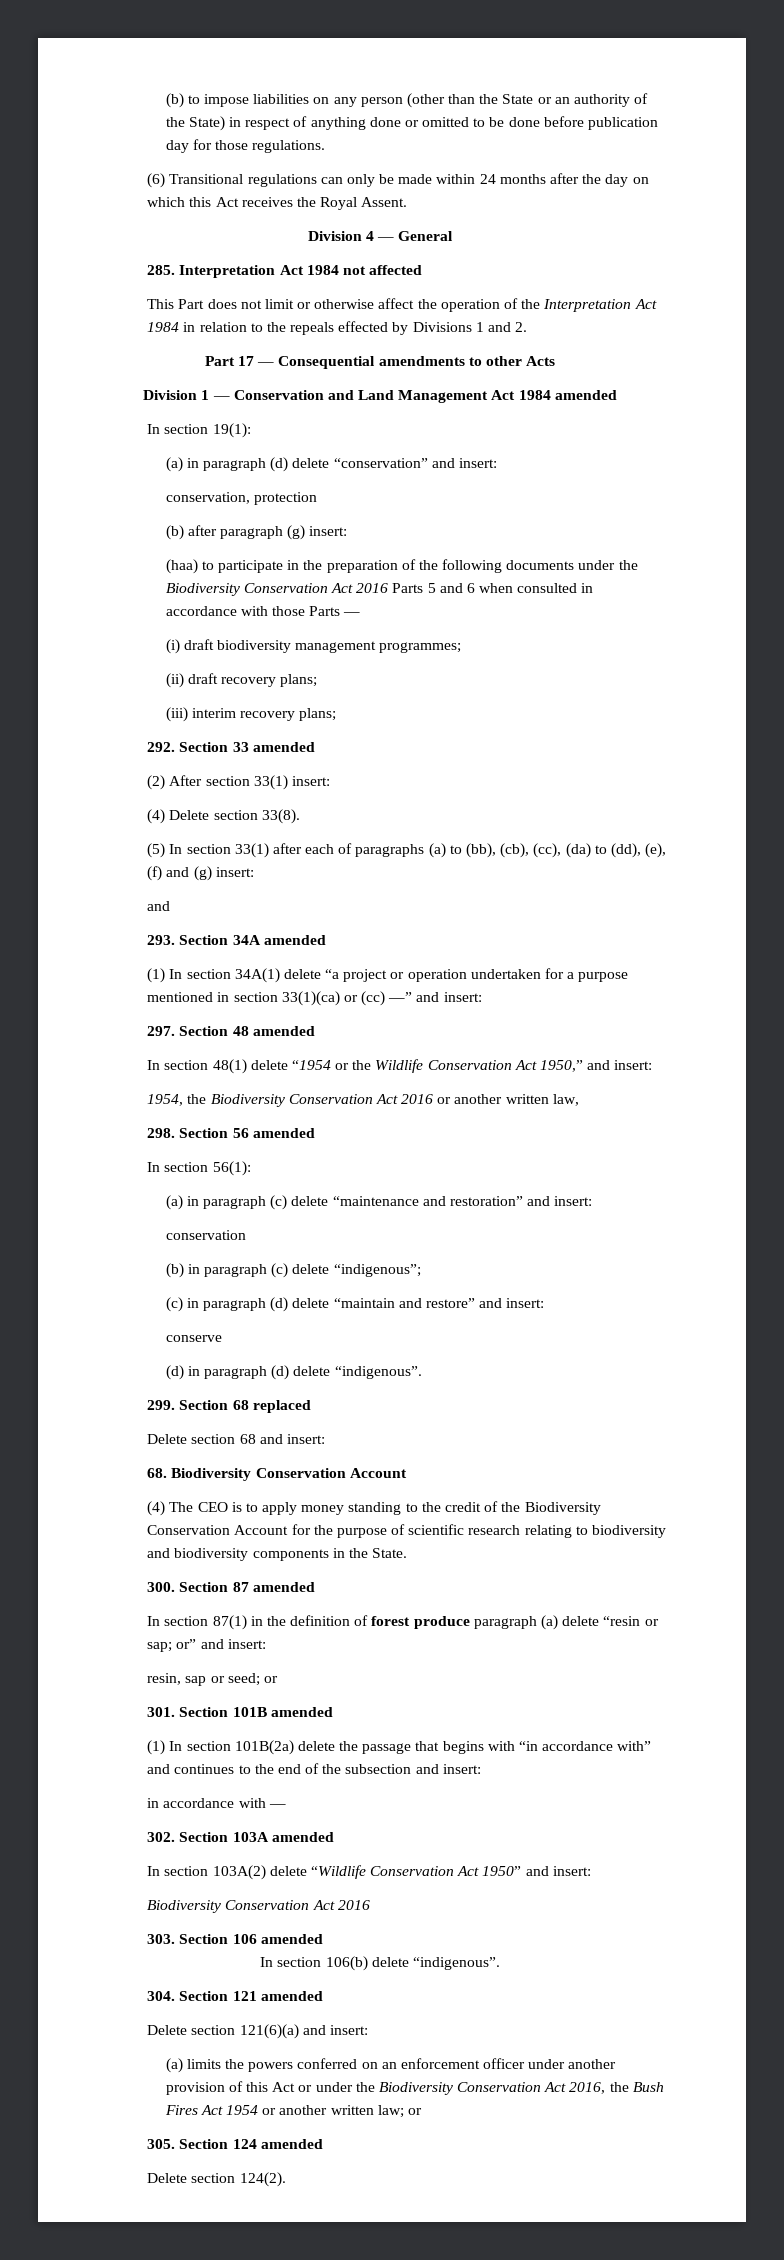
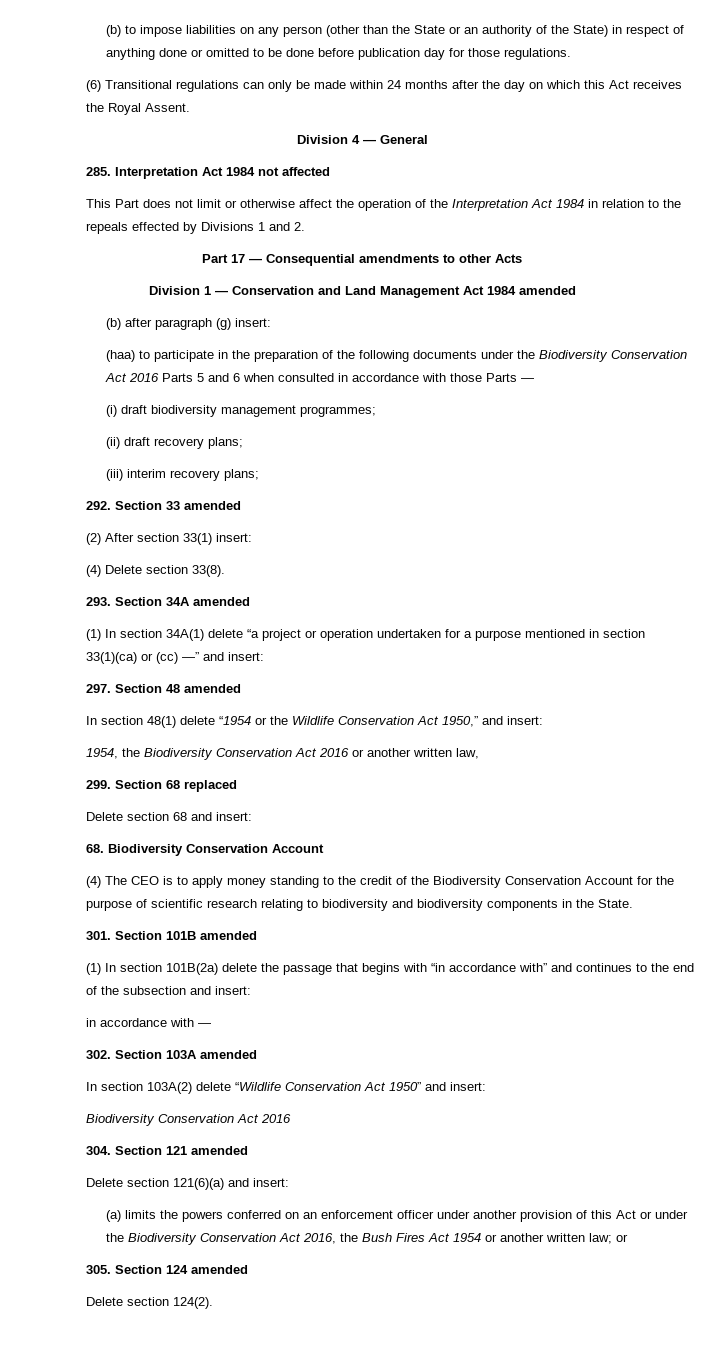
[147,423,251,438] [165,457,497,472] [165,492,317,505] // In section 19(1): // (a) in paragraph (d) delete “conservation” and insert: // conservation, protection -> (576, 290) none
[147,843,667,858] [147,866,254,881] [147,901,171,911] // (5) In section 33(1) after each of paragraphs (a) to (bb), (cb), (cc), (da) to (dd), (e), (f) and (g) insert: // and -> (226, 571) none
[147,1128,315,1138] [147,1161,251,1176] [165,1195,593,1210] [165,1230,246,1240] [165,1263,421,1278] [165,1297,545,1312] [165,1335,222,1342] [165,1365,422,1380] // 298. Section 56 amended // In section 56(1): // (a) in paragraph (c) delete “maintenance and restoration” and insert: // conservation // (b) in paragraph (c) delete “indigenous”; // (c) in paragraph (d) delete “maintain and restore” and insert: // conserve // (d) in paragraph (d) delete “indigenous”. -> (480, 753) none
[147,1582,315,1592] [147,1615,659,1630] [147,1639,266,1652] [147,1673,278,1686] // 300. Section 87 amended // In section 87(1) in the definition of forest produce paragraph (a) delete “resin or sap; or” and insert: // resin, sap or seed; or -> (634, 903) none
[147,1934,323,1944] [260,1956,500,1971] // 303. Section 106 amended // In section 106(b) delete “indigenous”. -> (292, 1118) none

